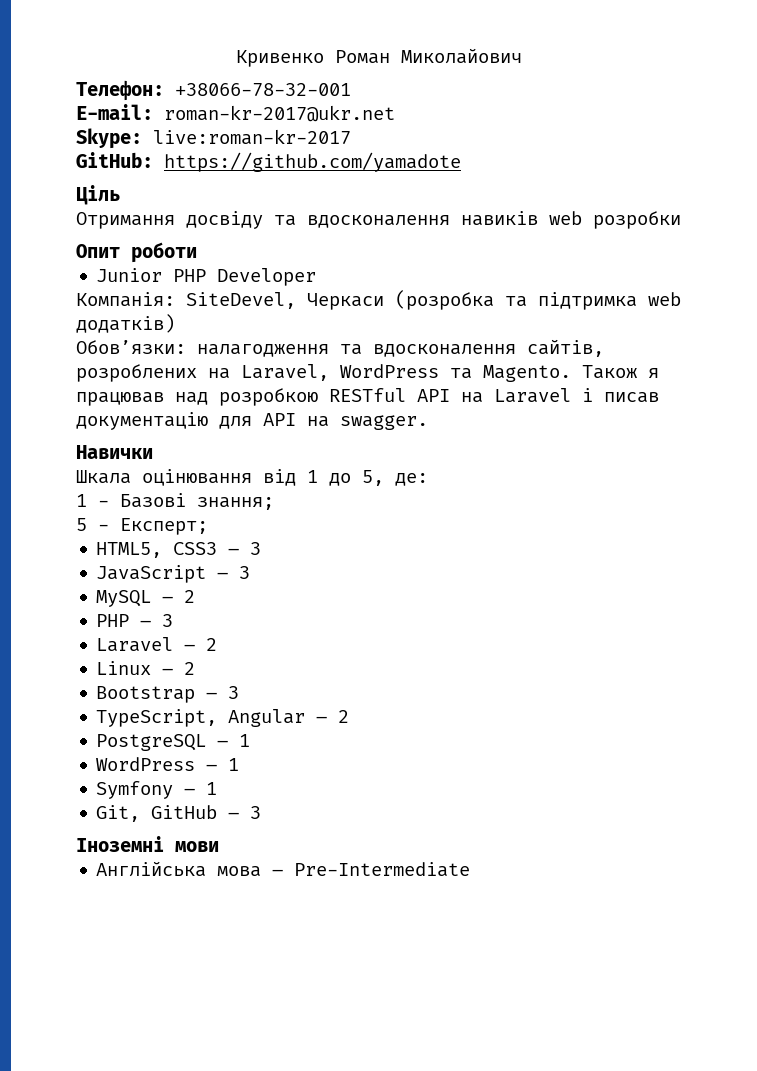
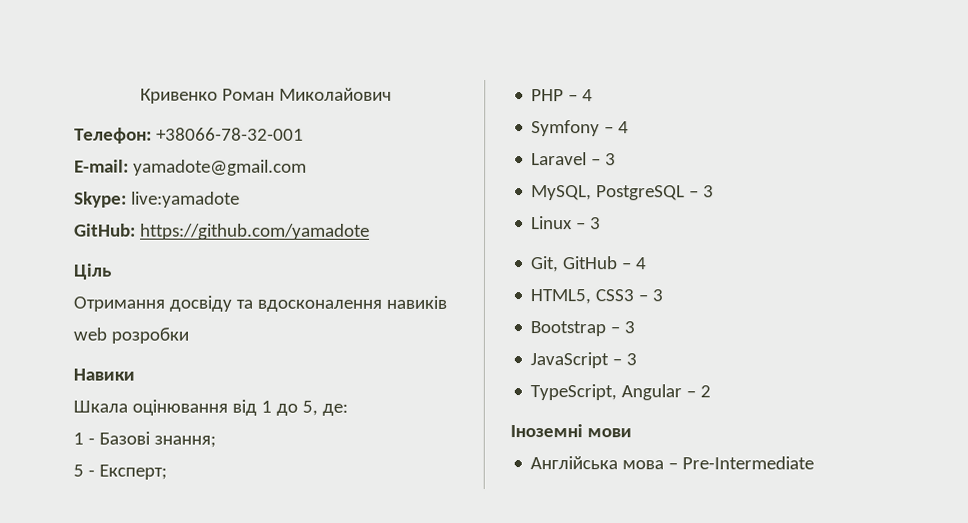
[164,105,395,122] roman-kr-2017@ukr.net -> [132,159,307,176] yamadote@gmail.com
[153,129,351,145] live:roman-kr-2017 -> [130,191,240,208] live:yamadote
[76,242,197,263] [96,268,317,286] [76,290,681,310] [76,314,175,333] [76,339,604,357] [76,364,659,382] [76,388,659,406] [76,412,428,430] [76,445,153,459] Опит роботи // Junior PHP Developer // Компанія: SiteDevel, Черкаси (розробка та підтримка web додатків) // Обов’язки: налагодження та вдосконалення сайтів, розроблених на Laravel, WordPress та Magento. Також я працював над розробкою RESTful API на Laravel і писав документацію для API на swagger. // Навички -> [73,368,135,381] Навики
(208, 526) none -> [531,89,594,102] [531,120,630,137] [531,152,617,166] [531,185,715,201] [531,216,602,230] [530,256,648,273] // PHP – 4 // Symfony – 4 // Laravel – 3 // MySQL, PostgreSQL – 3 // Linux – 3 // Git, GitHub – 4
[96,565,251,583] [96,590,196,607] [96,614,174,627] [96,637,218,652] [96,661,196,675] [96,686,196,703] JavaScript – 3 // MySQL – 2 // PHP – 3 // Laravel – 2 // Linux – 2 // Bootstrap -> [530,321,636,337] [530,352,610,369] Bootstrap – 3 // JavaScript
[96,734,251,751] [96,757,240,771] [96,781,218,799] [96,805,262,822] // PostgreSQL – 1 // WordPress – 1 // Symfony – 1 // Git, GitHub – 3 -> (712, 391) none

